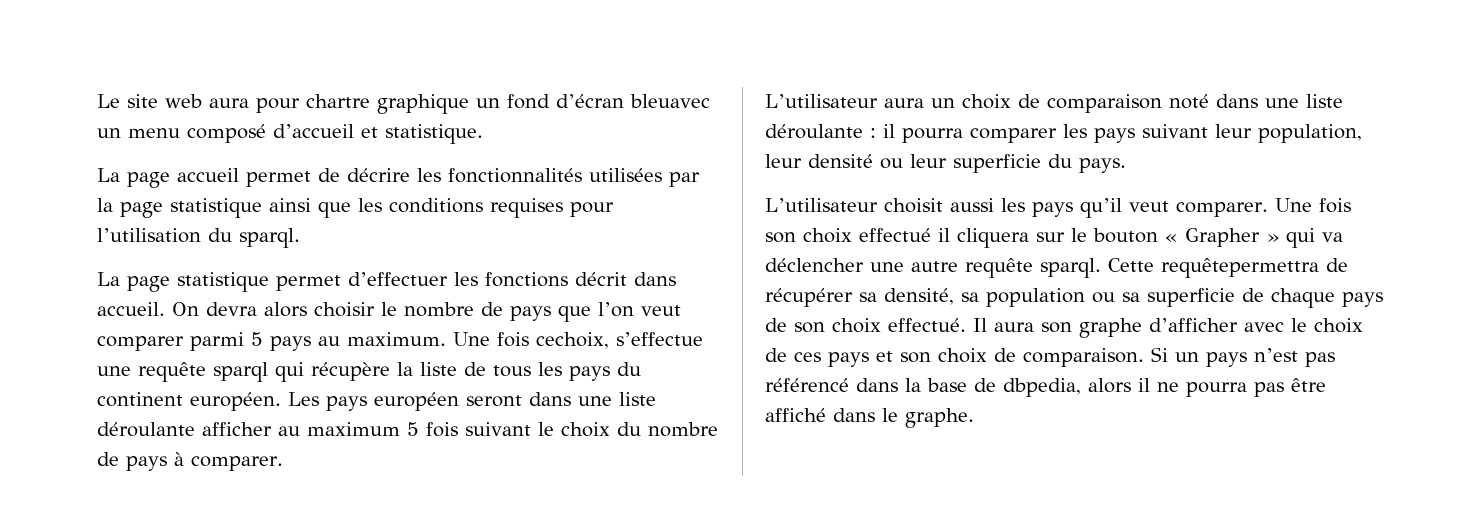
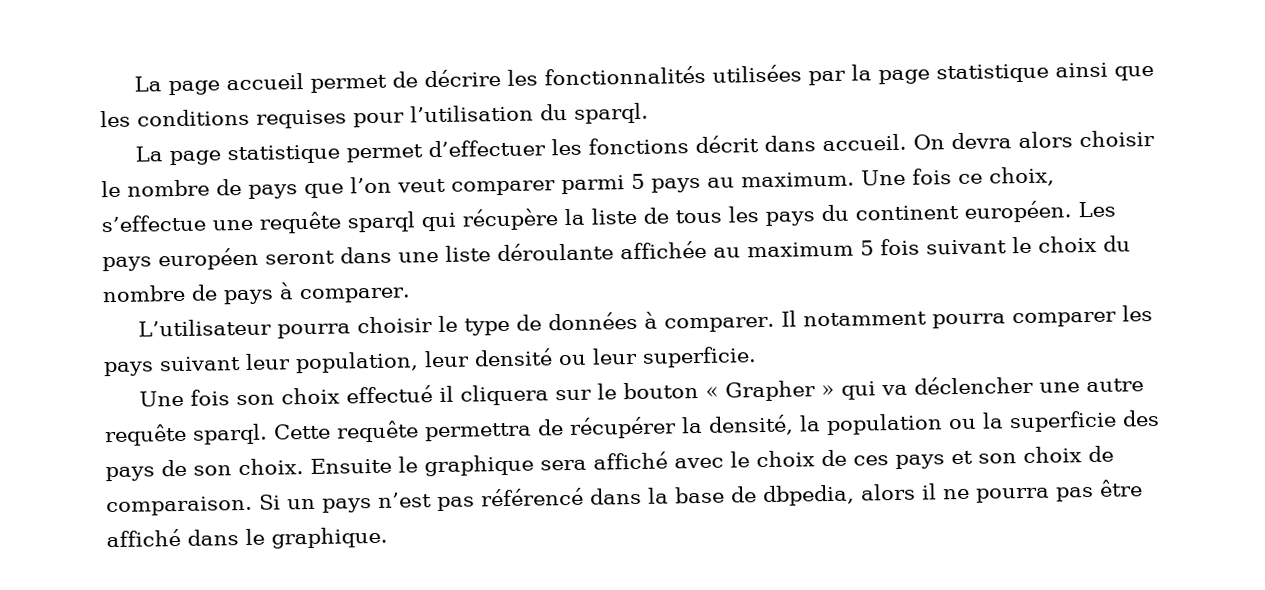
[97,94,710,114] [97,124,483,144] Le site web aura pour chartre graphique un fond d’écran bleuavec un menu composé d’accueil et statistique. // -> (134, 84) none
[536,332,609,349] cechoix, -> [958,166,1055,187] ce choix,
[202,422,272,436] afficher -> [620,240,707,260] affichée
[884,94,1343,113] [765,124,895,139] aura un choix de comparaison noté dans une liste déroulante : il -> [277,310,928,339] pourra choisir le type de données à comparer. Il notamment
[953,154,1126,173] [765,198,1268,218] superficie du pays. // L’utilisateur choisit aussi les pays qu’il veut comparer. -> [642,346,757,368] superficie. //
[1161,258,1348,278] [765,288,1383,308] [765,318,1238,338] requêtepermettra de récupérer sa densité, sa population ou sa superficie de chaque pays de son choix effectué. Il aura son graphe d’afficher -> [336,409,1160,443] [105,451,668,482] requête permettra de récupérer la densité, la population ou la superficie des pays de son choix. Ensuite le graphique sera affiché
[905,408,974,428] graphe. -> [271,526,388,549] graphique.

